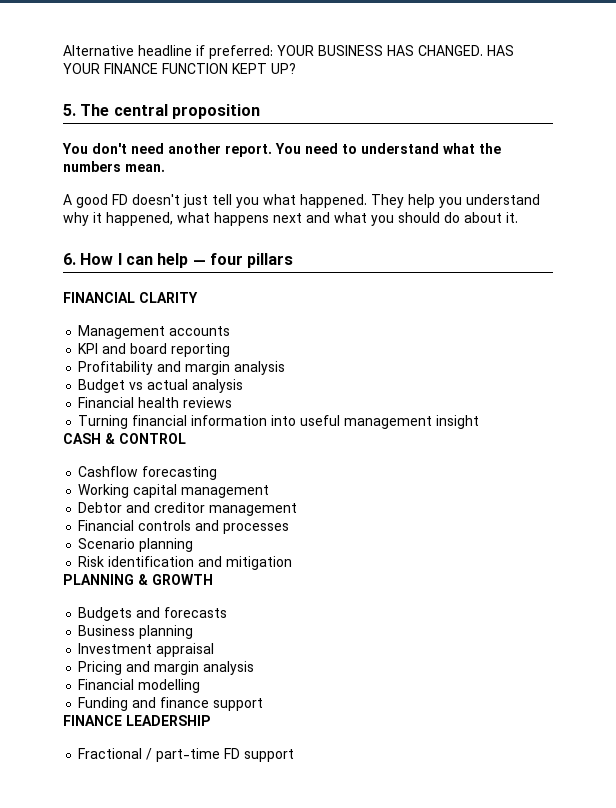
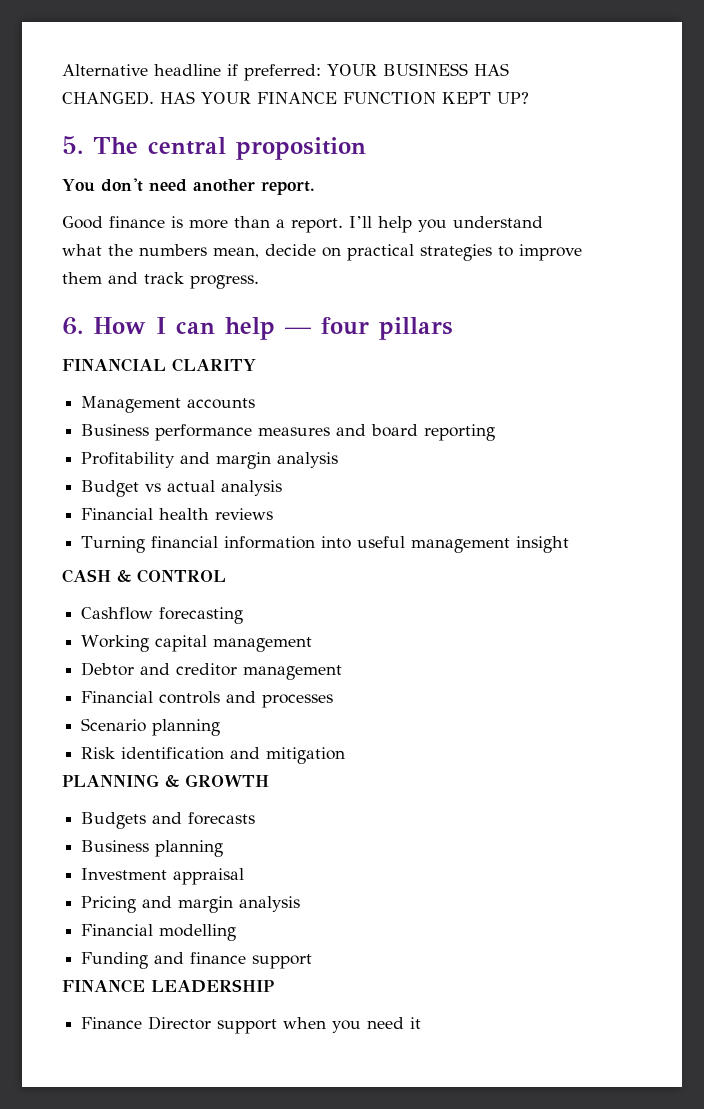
[275,143,501,154] [63,161,165,172] [63,194,540,208] [63,212,518,226] You need to understand what the numbers mean. // A good FD doesn't just tell you what happened. They help you understand why it happened, what happens next and what you should do about it. -> [62,216,543,233] [62,244,582,261] [62,272,259,289] // Good finance is more than a report. I’ll help you understand what the numbers mean, decide on practical strategies to improve them and track progress.
[78,343,99,354] KPI -> [81,424,331,441] Business performance measures
[78,748,295,762] Fractional / part-time FD support -> [81,1016,422,1034] Finance Director support when you need it

